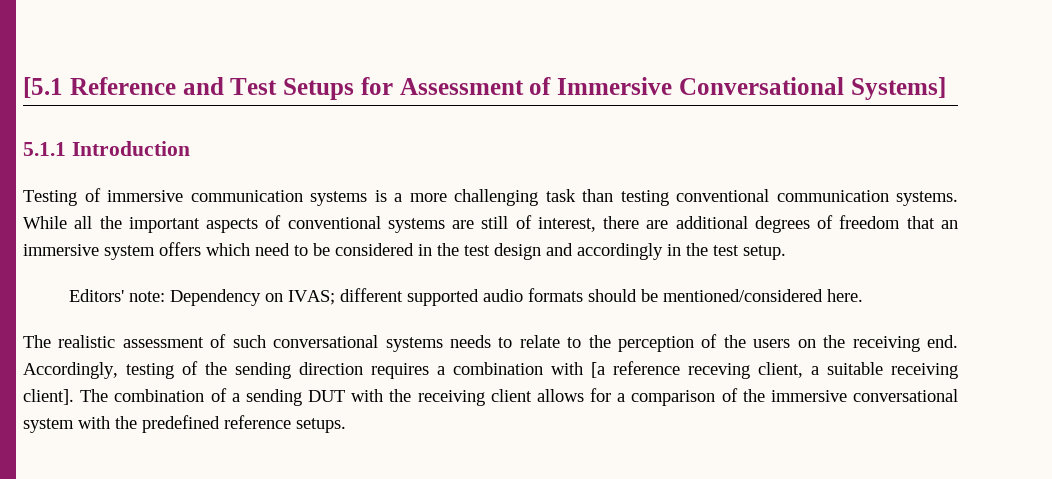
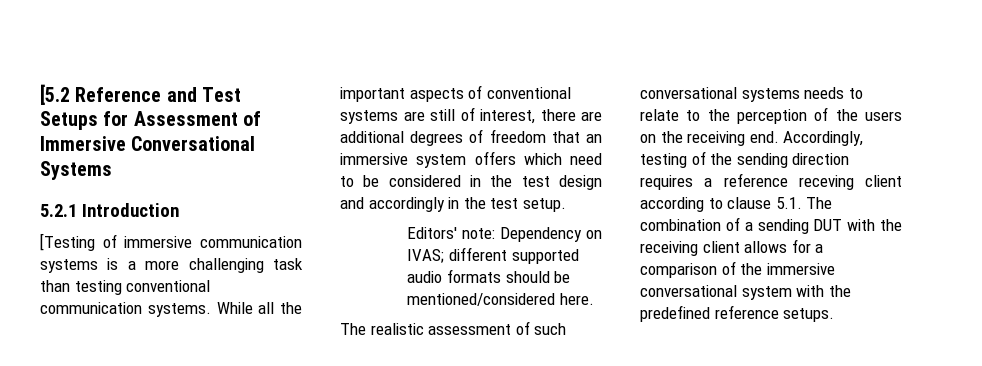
[23,77,63,98] [5.1 -> [40,84,70,105] [5.2
[850,77,946,100] [23,142,66,156] Systems] // 5.1.1 -> [40,161,112,180] [40,204,77,217] Systems // 5.2.1
[23,190,77,206] Testing -> [40,233,95,251] [Testing
[453,361,958,379] [23,389,74,405] combination with [a reference receving client, a suitable receiving client]. -> [723,173,902,190] [640,197,802,212] reference receving client according to clause 5.1.

